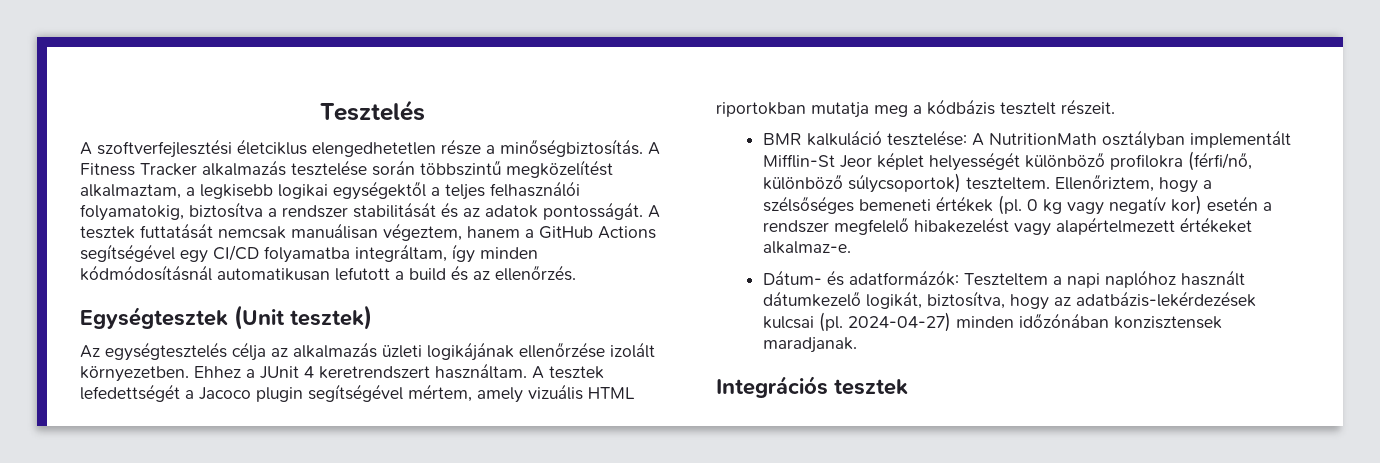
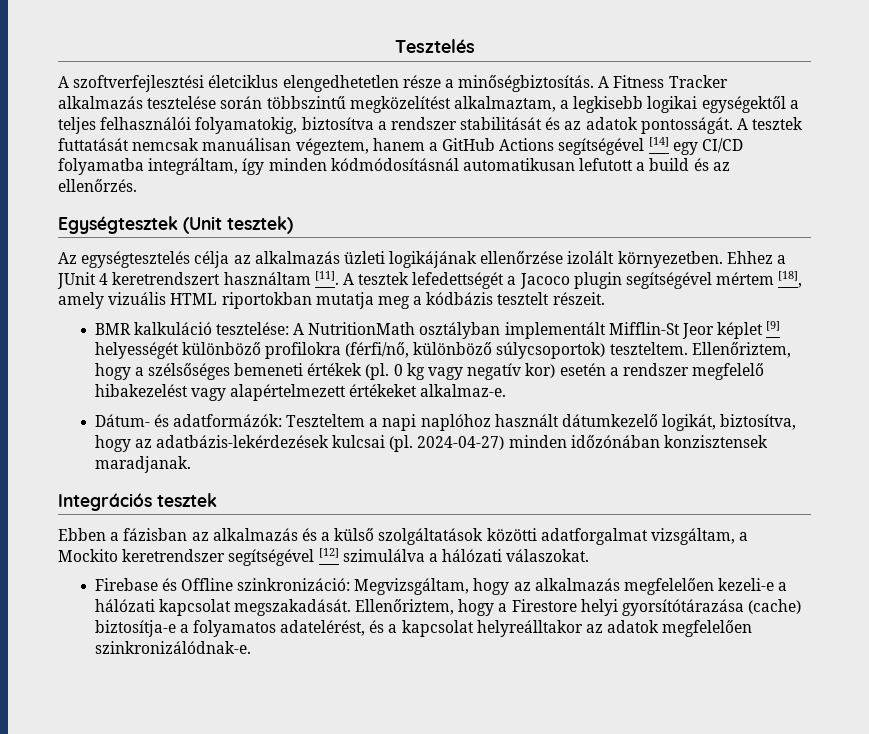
(175, 253) none -> [648,137,669,147] [14]
[435,363,527,379] használtam. -> [223,271,339,285] használtam [11].
[408,384,472,402] mértem, -> [716,271,803,288] mértem [18],
(924, 161) none -> [766,321,781,331] [9]
(908, 387) none -> [58,528,749,545] [58,548,590,566] [94,578,788,595] [94,599,802,616] [94,620,753,637] [94,641,251,654] // Ebben a fázisban az alkalmazás és a külső szolgáltatások közötti adatforgalmat vizsgáltam, a Mockito keretrendszer segítségével [12] szimulálva a hálózati válaszokat. // Firebase és Offline szinkronizáció: Megvizsgáltam, hogy az alkalmazás megfelelően kezeli-e a hálózati kapcsolat megszakadását. Ellenőriztem, hogy a Firestore helyi gyorsítótárazása (cache) biztosítja-e a folyamatos adatelérést, és a kapcsolat helyreálltakor az adatok megfelelően szinkronizálódnak-e.

